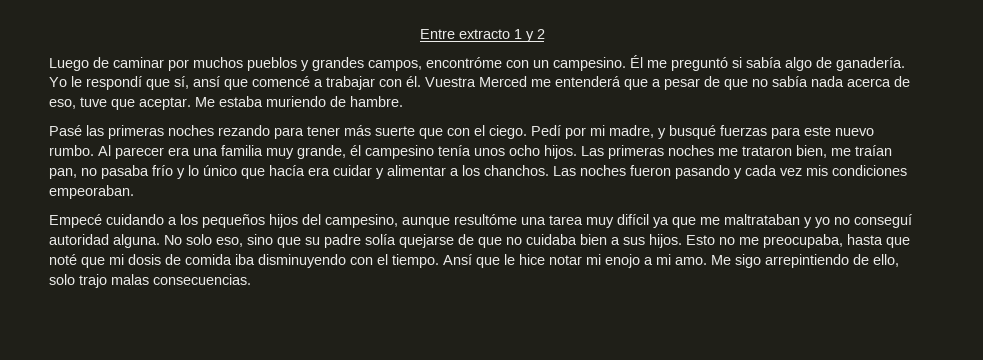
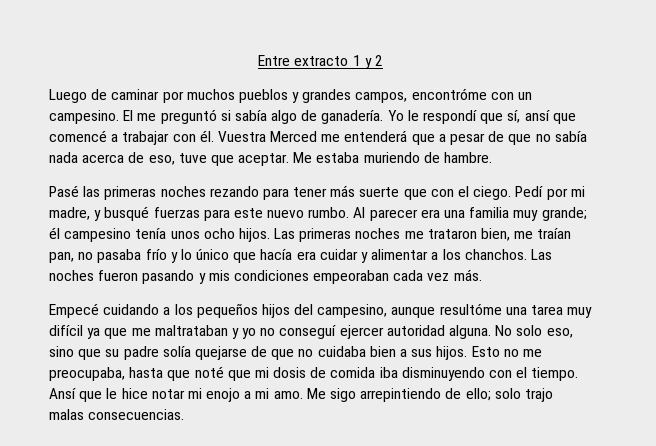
[630,55,643,68] Él -> [123,110,134,121] El
[297,145,346,159] grande, -> [541,207,587,221] grande;
[745,165,907,176] [49,185,134,199] cada vez mis condiciones empeoraban. -> [208,269,482,284] mis condiciones empeoraban cada vez más.
(912, 221) none -> [339,325,384,339] ejercer
[873,254,899,267] ello, -> [465,388,491,401] ello;

